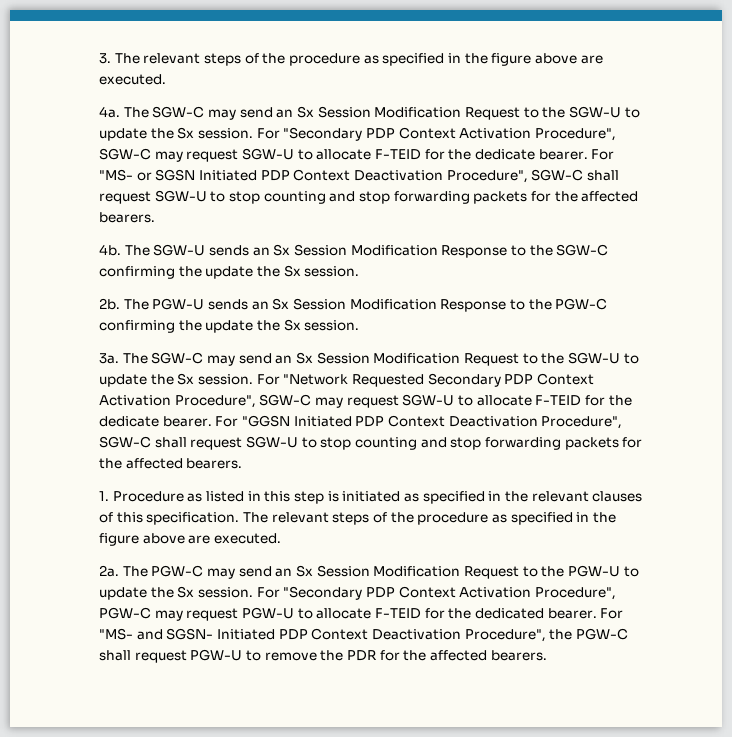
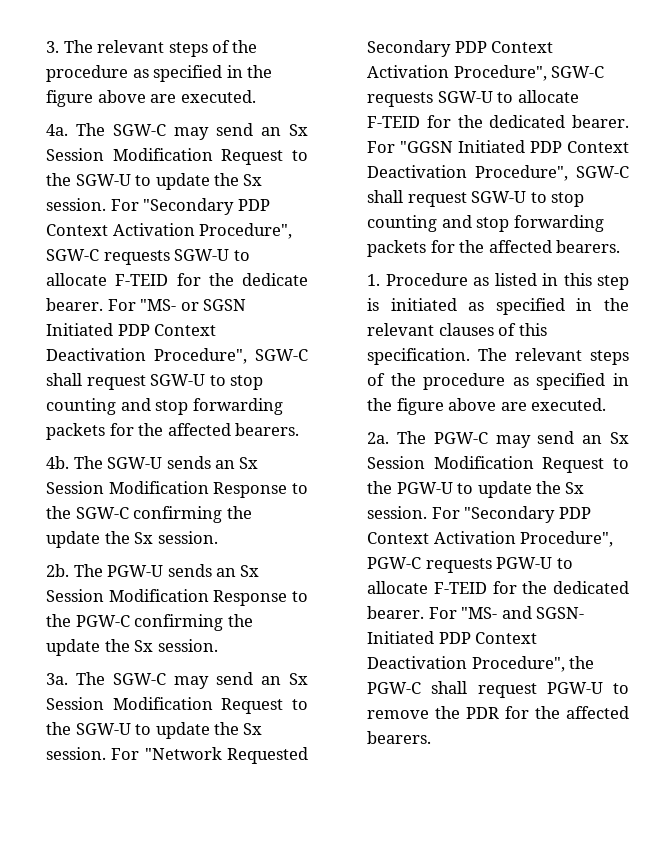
[154,149,239,162] may request -> [103,250,170,265] requests
[315,394,632,408] [99,416,160,427] may request SGW-U to allocate F-TEID for the dedicate -> [367,90,579,107] [367,115,566,128] requests SGW-U to allocate F-TEID for the dedicated
[154,608,239,621] may request -> [425,558,492,573] requests

